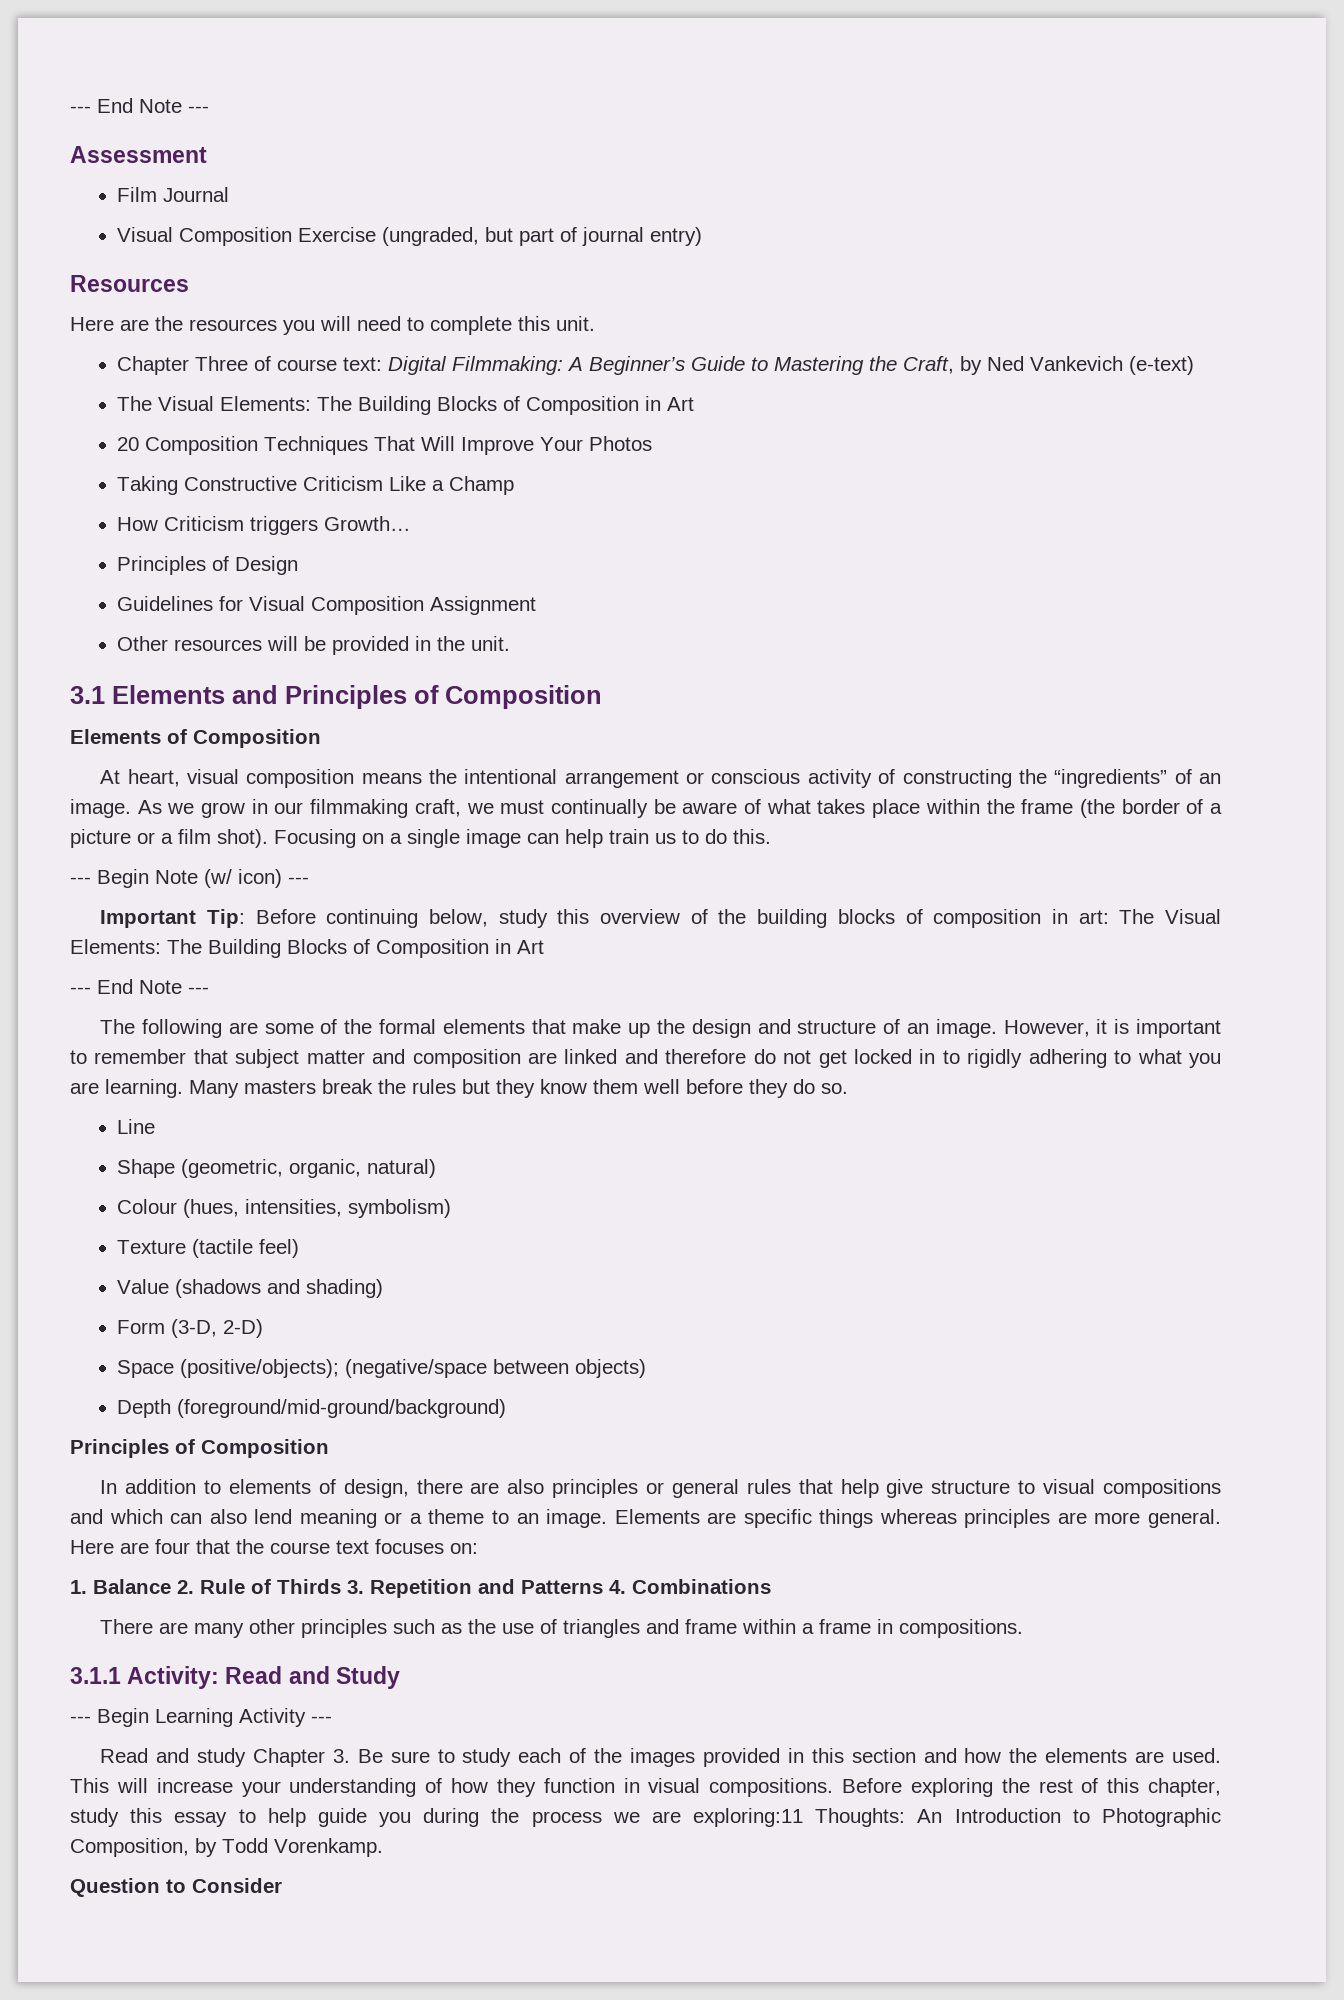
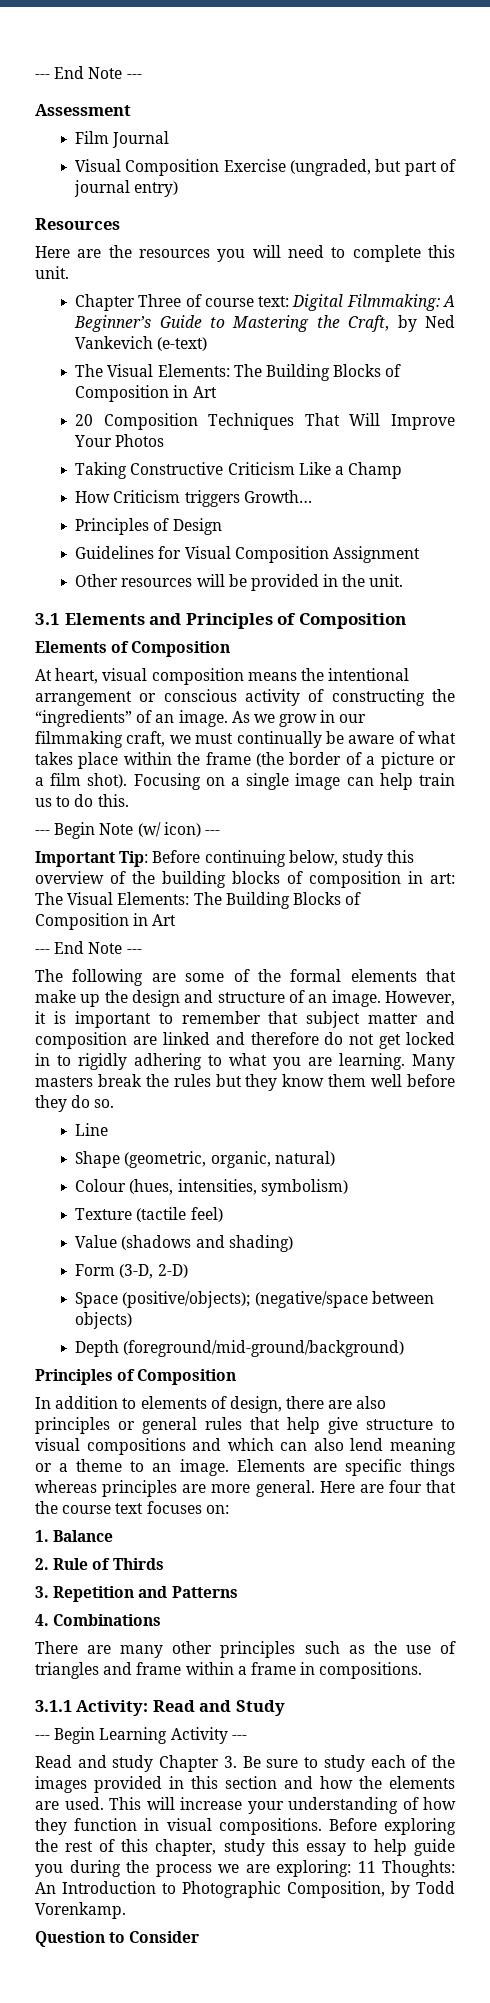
(171, 1586) none -> (114, 1536) //
(341, 1586) none -> (164, 1564) //
(603, 1587) none -> (238, 1592) //
[693,1808,804,1827] exploring:11 -> [276,1860,376,1877] exploring: 11

